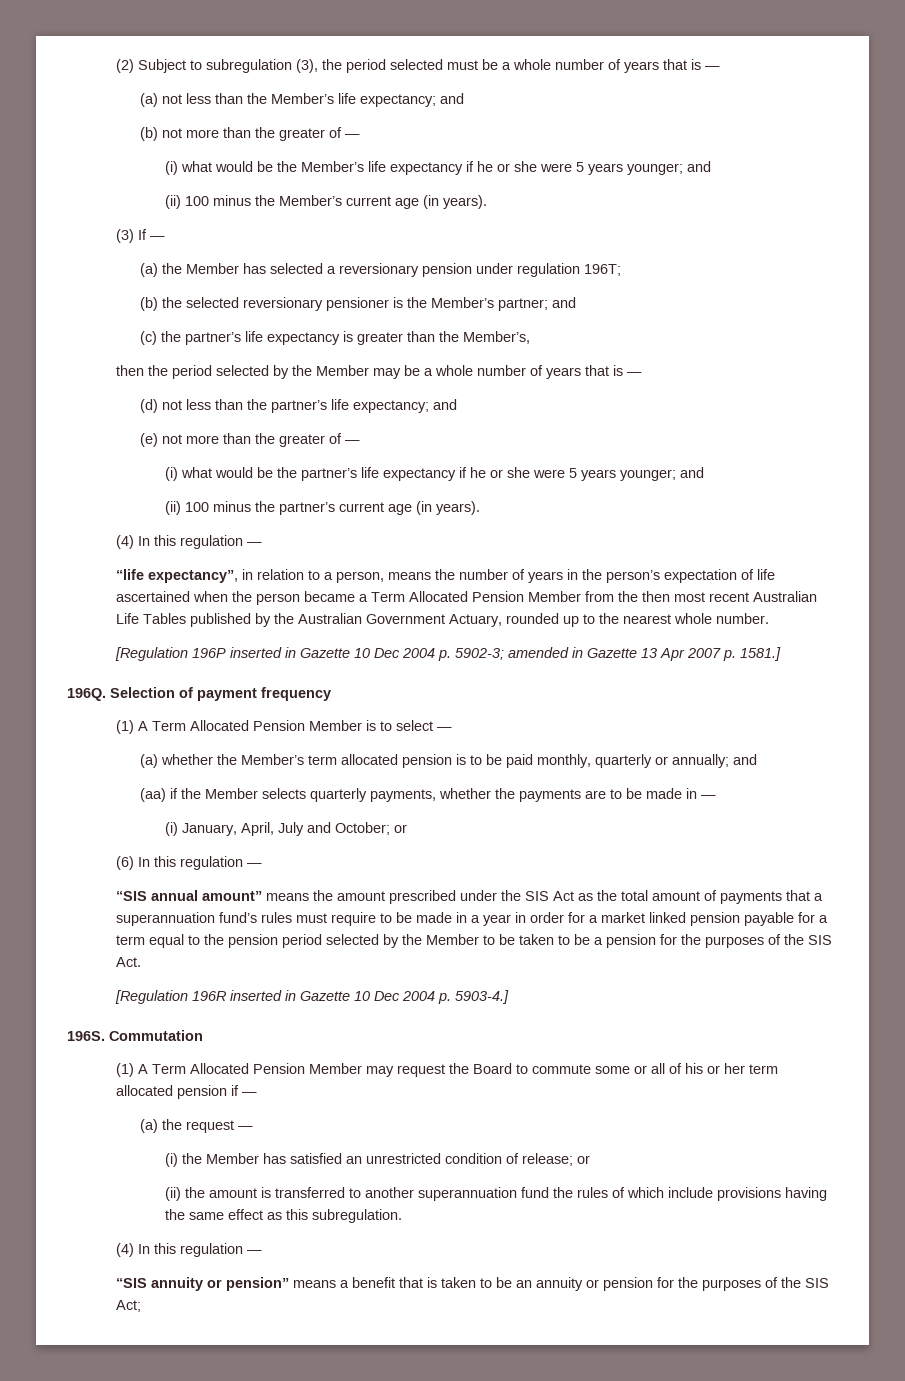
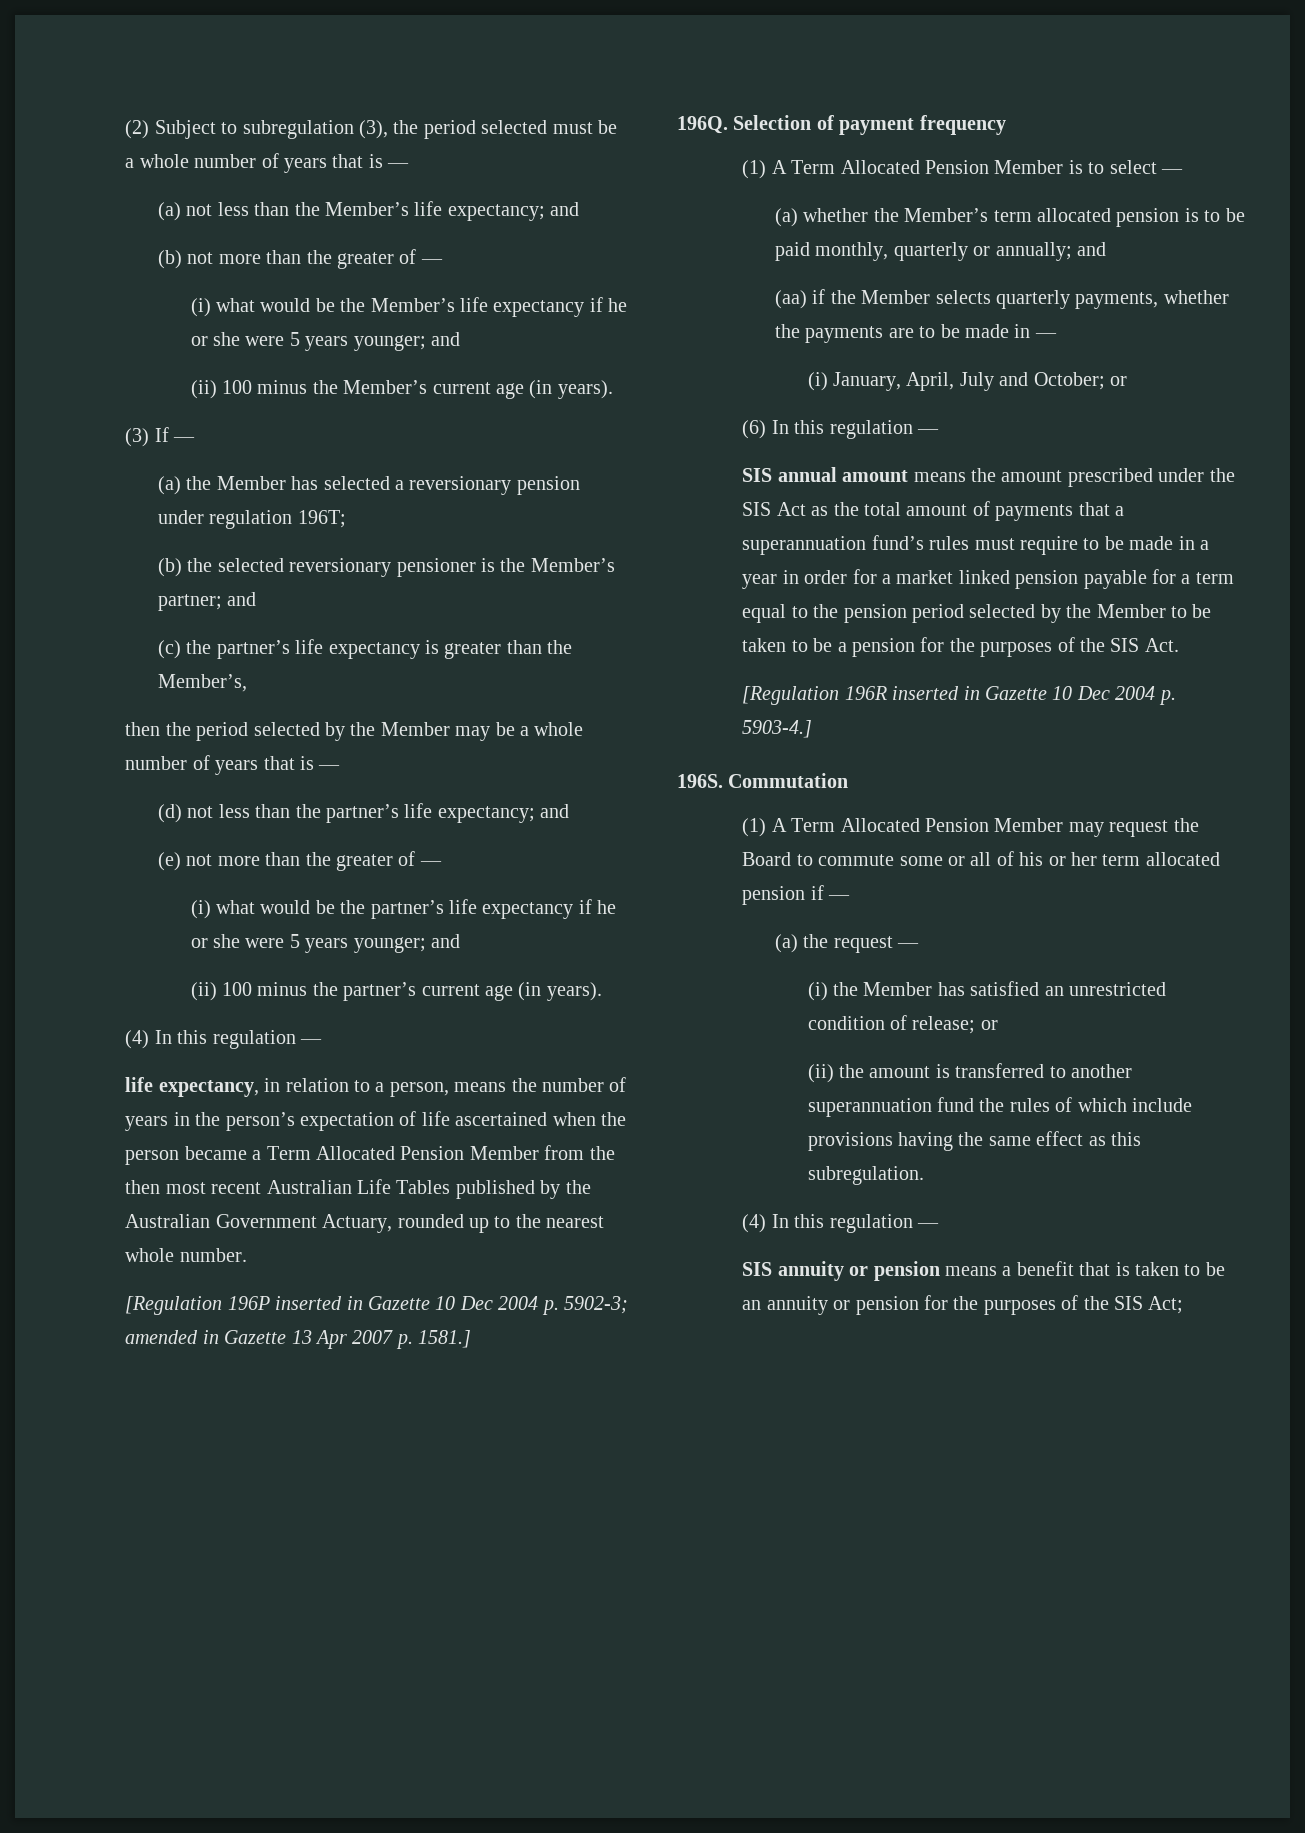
[115,569,238,583] “life expectancy”, -> [125,1077,259,1097] life expectancy,
[115,890,262,901] “SIS annual amount” -> [742,467,909,482] SIS annual amount
[115,1277,289,1291] “SIS annuity or pension” -> [742,1261,940,1281] SIS annuity or pension

